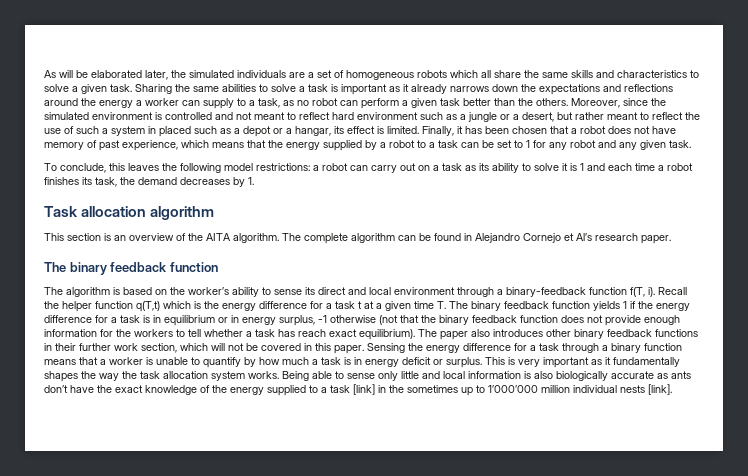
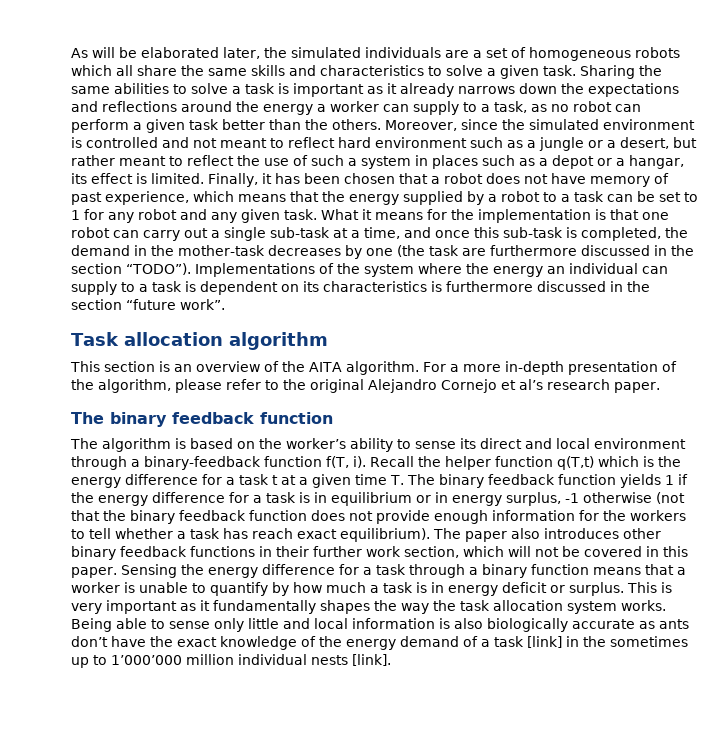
[159,126,191,137] placed -> [432,155,478,169] places
[44,163,693,173] [44,177,254,187] // To conclude, this leaves the following model restrictions: a robot can carry out on a task as its ability to solve it is 1 and each time a robot finishes its task, the demand decreases by 1. -> [321,209,669,223] [71,227,688,241] [71,245,694,259] [71,263,668,277] [71,281,650,295] [71,299,225,310] What it means for the implementation is that one robot can carry out a single sub-task at a time, and once this sub-task is completed, the demand in the mother-task decreases by one (the task are furthermore discussed in the section “TODO”). Implementations of the system where the energy an individual can supply to a task is dependent on its characteristics is furthermore discussed in the section “future work”.
[282,233,472,244] The complete algorithm can be found in -> [422,361,677,375] [71,379,364,393] For a more in-depth presentation of the algorithm, please refer to the original
[576,233,592,241] Al’s -> [519,379,543,390] al’s
[267,385,318,396] supplied to -> [400,636,478,647] demand of

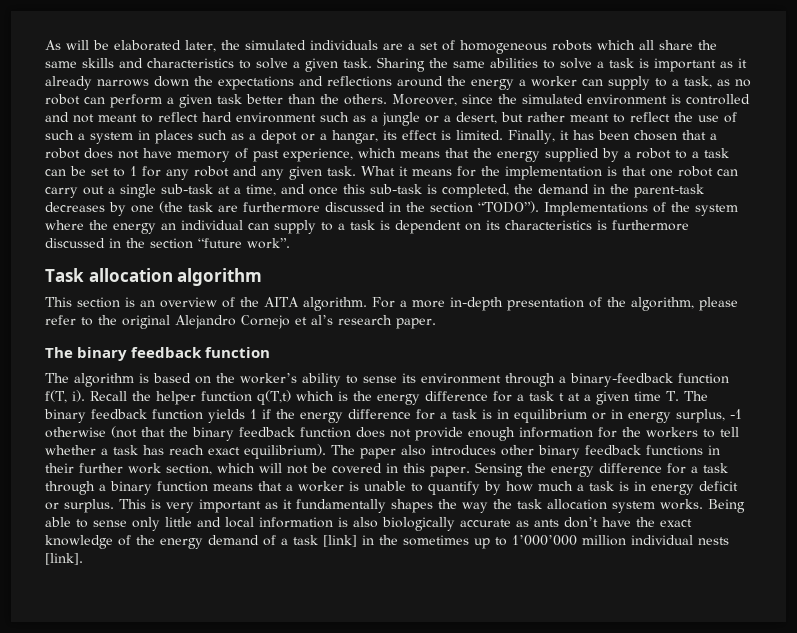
[178,245,265,256] mother-task -> [634,184,704,198] parent-task
[480,438,590,449] direct and local -> (416, 378) none

